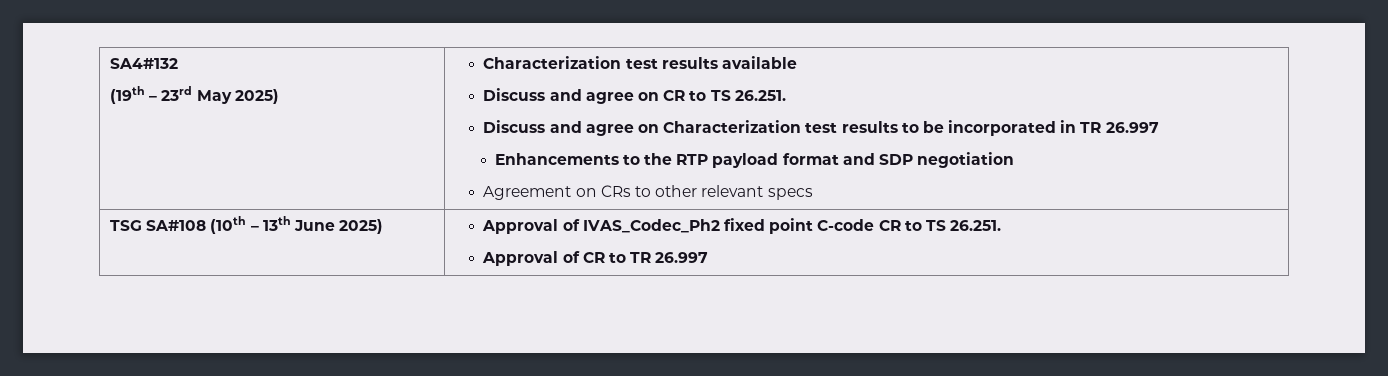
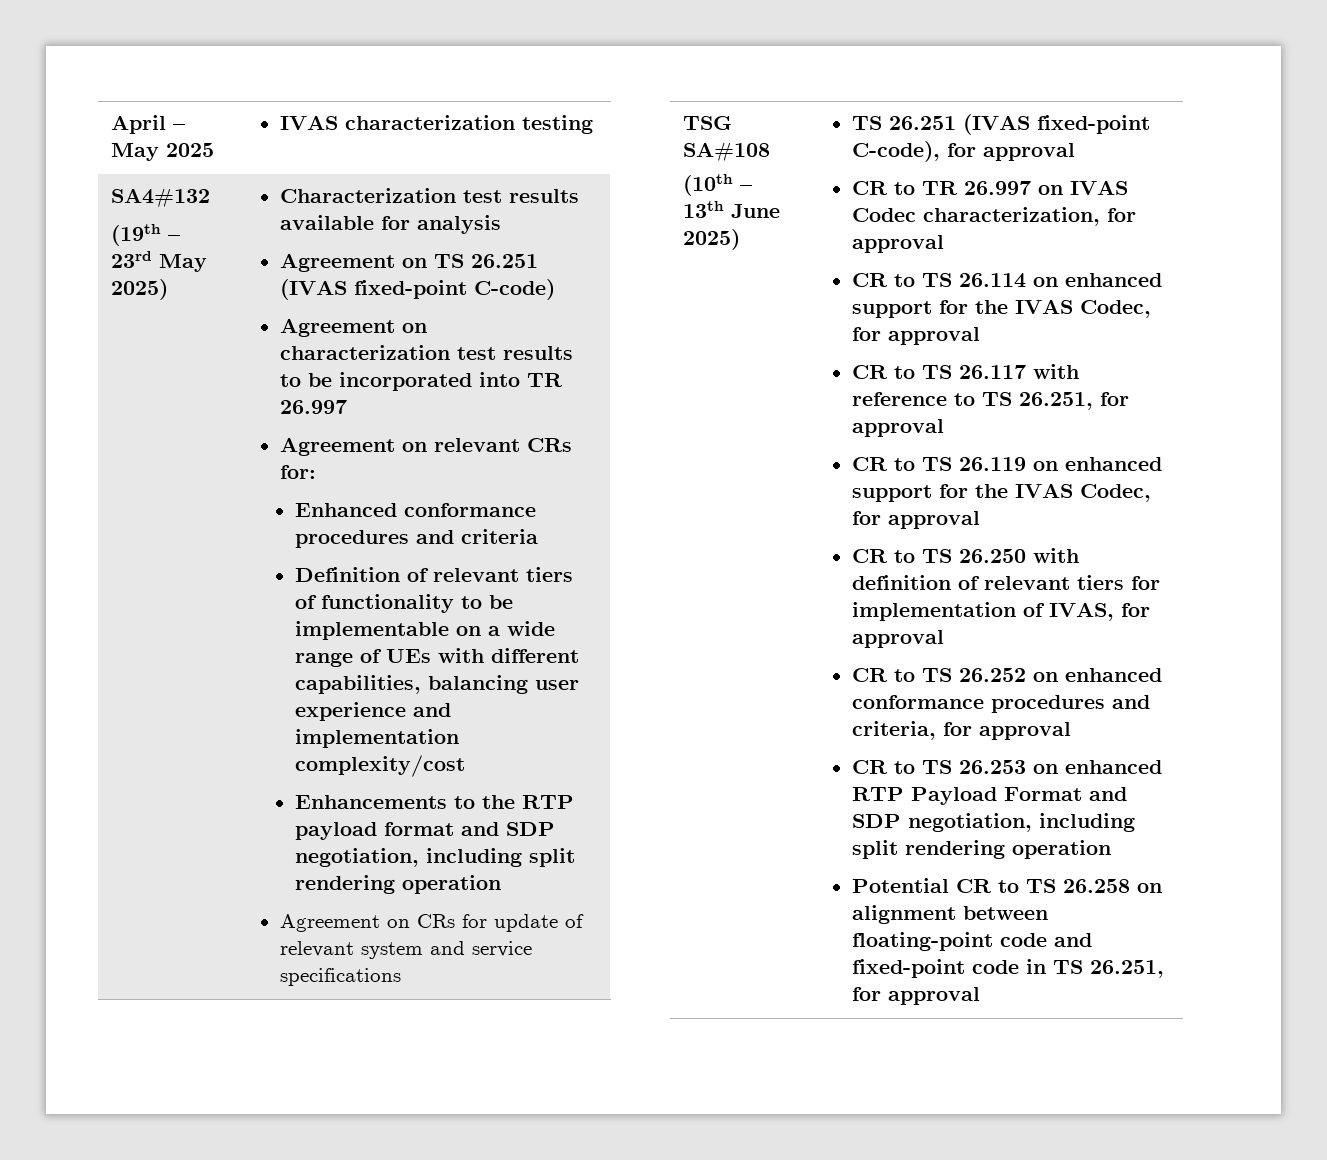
(110, 63) none -> [111,115,187,134] [111,143,215,161] [279,115,593,134] April – May 2025 | IVAS characterization testing //
[483,88,786,104] [483,120,802,136] // Discuss and agree on CR to TS 26.251. // Discuss and agree on Characterization -> [380,215,501,234] [279,253,538,272] [279,279,555,300] [279,318,427,337] [279,345,450,360] for analysis // Agreement on TS 26.251 (IVAS fixed-point C-code) // Agreement on characterization
[1060,120,1159,133] in TR 26.997 -> [478,372,563,387] [279,400,347,414] [279,437,572,456] [279,465,316,479] [294,503,536,517] [294,529,538,548] [294,567,573,582] [294,594,513,613] [294,621,555,640] [294,648,579,667] [294,675,579,694] [294,702,451,721] [294,729,459,748] [294,755,465,777] into TR 26.997 // Agreement on relevant CRs for: // Enhanced conformance procedures and criteria // Definition of relevant tiers of functionality to be implementable on a wide range of UEs with different capabilities, balancing user experience and implementation complexity/cost
[917,152,1015,168] [483,185,813,200] negotiation // Agreement on CRs to other relevant specs -> [294,848,575,867] [294,875,501,894] [279,914,584,932] [279,941,532,959] [279,968,401,986] negotiation, including split rendering operation // Agreement on CRs for update of relevant system and service specifications
(207, 225) none -> (771, 152) //
[482,218,1002,234] [482,251,709,266] Approval of IVAS_Codec_Ph2 fixed point C-code CR to TS 26.251. // Approval of CR to TR 26.997 -> [851,114,1150,135] [851,141,1075,162] [851,180,1128,195] [851,207,1136,226] [851,235,944,253] [851,273,1162,288] [851,299,1151,318] [851,327,980,345] [851,364,1079,379] [851,392,1129,410] [851,419,944,437] [851,457,1162,471] [851,483,1151,502] [851,511,980,529] [851,548,1079,563] [851,575,1160,590] [851,602,1150,621] [851,630,944,648] [851,668,1162,682] [851,695,1150,713] [851,721,1071,740] [851,760,1162,774] [851,787,1127,805] [851,813,1135,832] [851,840,1111,859] [851,878,1162,893] [851,905,1048,924] [851,932,1092,951] [851,959,1164,978] [851,987,980,1005] TS 26.251 (IVAS fixed-point C-code), for approval // CR to TR 26.997 on IVAS Codec characterization, for approval // CR to TS 26.114 on enhanced support for the IVAS Codec, for approval // CR to TS 26.117 with reference to TS 26.251, for approval // CR to TS 26.119 on enhanced support for the IVAS Codec, for approval // CR to TS 26.250 with definition of relevant tiers for implementation of IVAS, for approval // CR to TS 26.252 on enhanced conformance procedures and criteria, for approval // CR to TS 26.253 on enhanced RTP Payload Format and SDP negotiation, including split rendering operation // Potential CR to TS 26.258 on alignment between floating-point code and fixed-point code in TS 26.251, for approval

